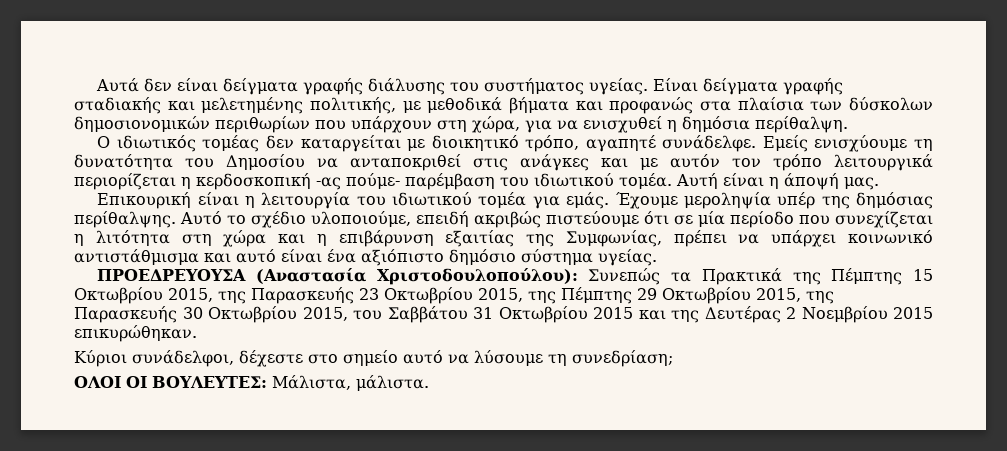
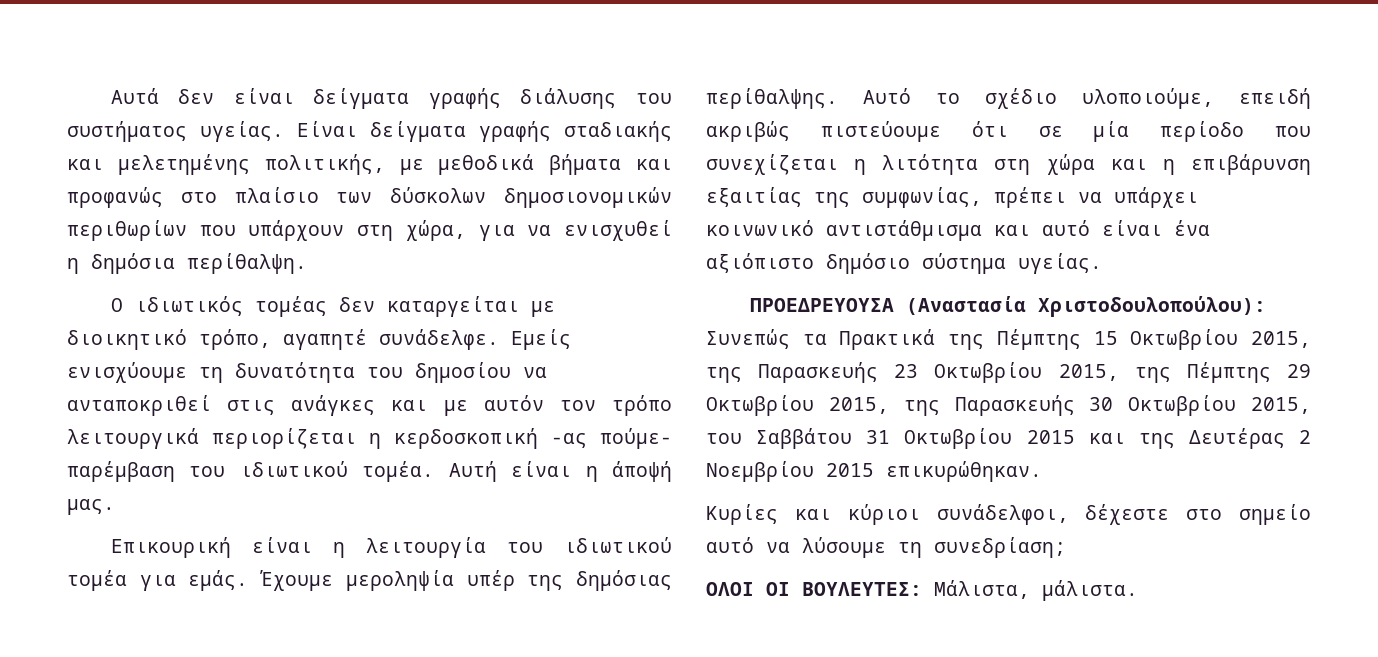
[700,97,804,111] στα πλαίσια -> [180,187,319,203] στο πλαίσιο
[226,154,305,170] Δημοσίου -> [415,362,511,383] δημοσίου
[565,230,662,247] Συμφωνίας, -> [862,187,982,208] συμφωνίας,
[74,350,127,367] Κύριοι -> [706,504,920,525] Κυρίες και κύριοι

